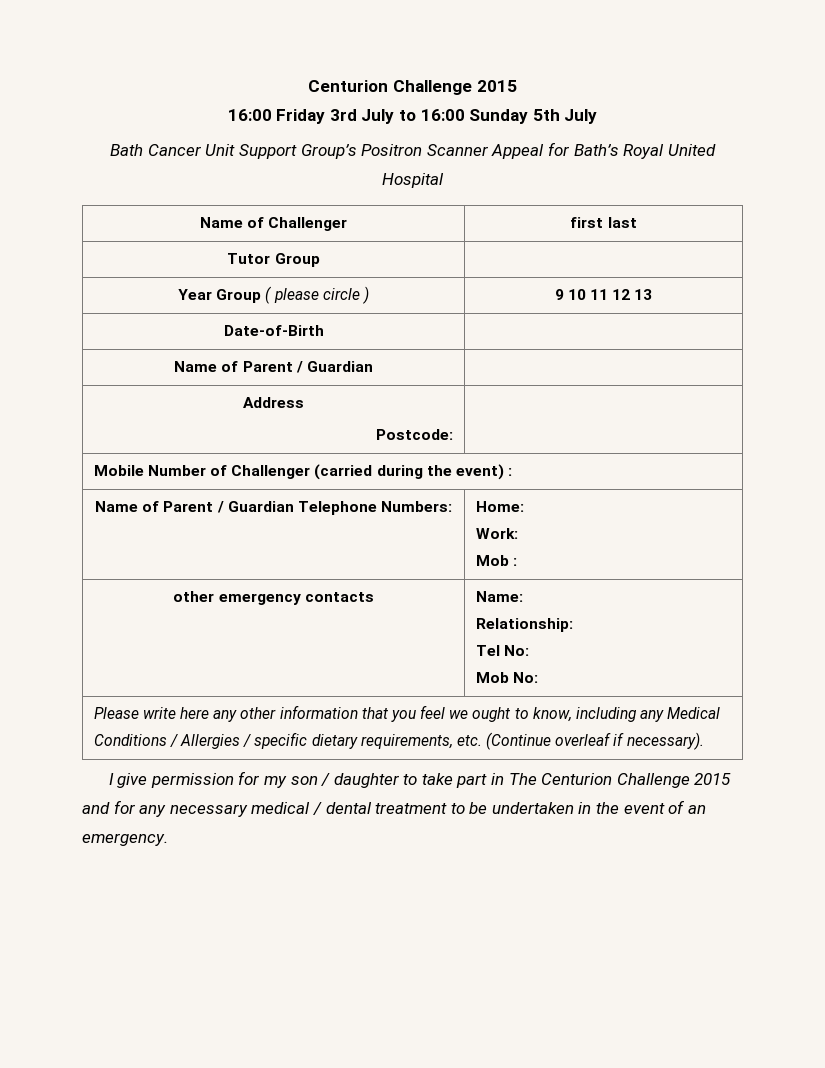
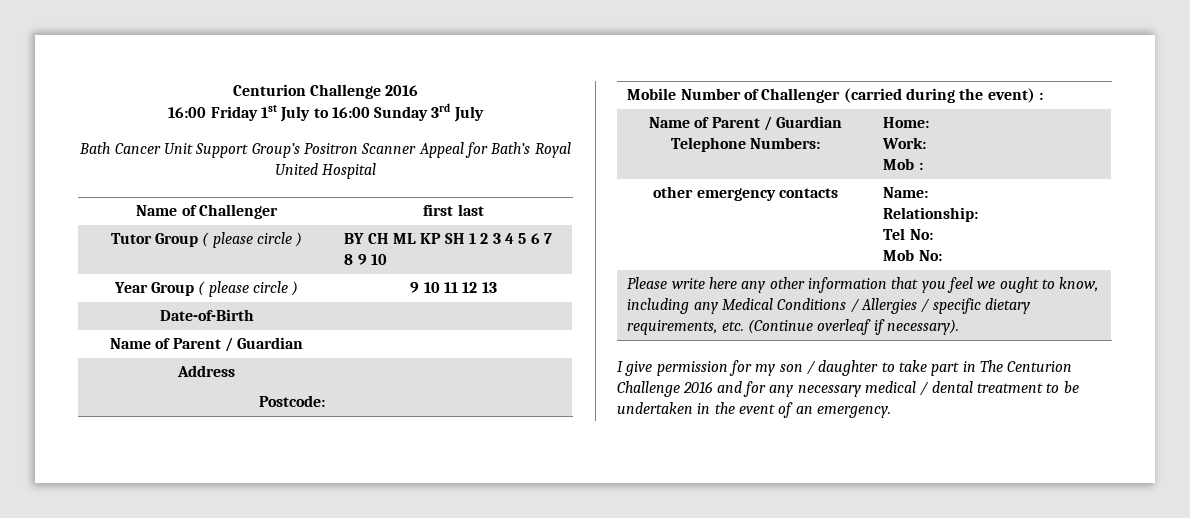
[308,80,517,95] Centurion Challenge 2015 -> [232,84,419,99] Centurion Challenge 2016
[329,109,357,121] 3rd -> [260,105,277,118] 1st
[532,109,560,121] 5th -> [431,103,451,118] 3rd
(320, 260) | -> [202,232,303,248] [344,233,552,244] [344,254,387,265] ( please circle ) | BY CH ML KP SH 1 2 3 4 5 6 7 8 9 10
[694,773,732,785] 2015 -> [683,381,714,393] 2016

